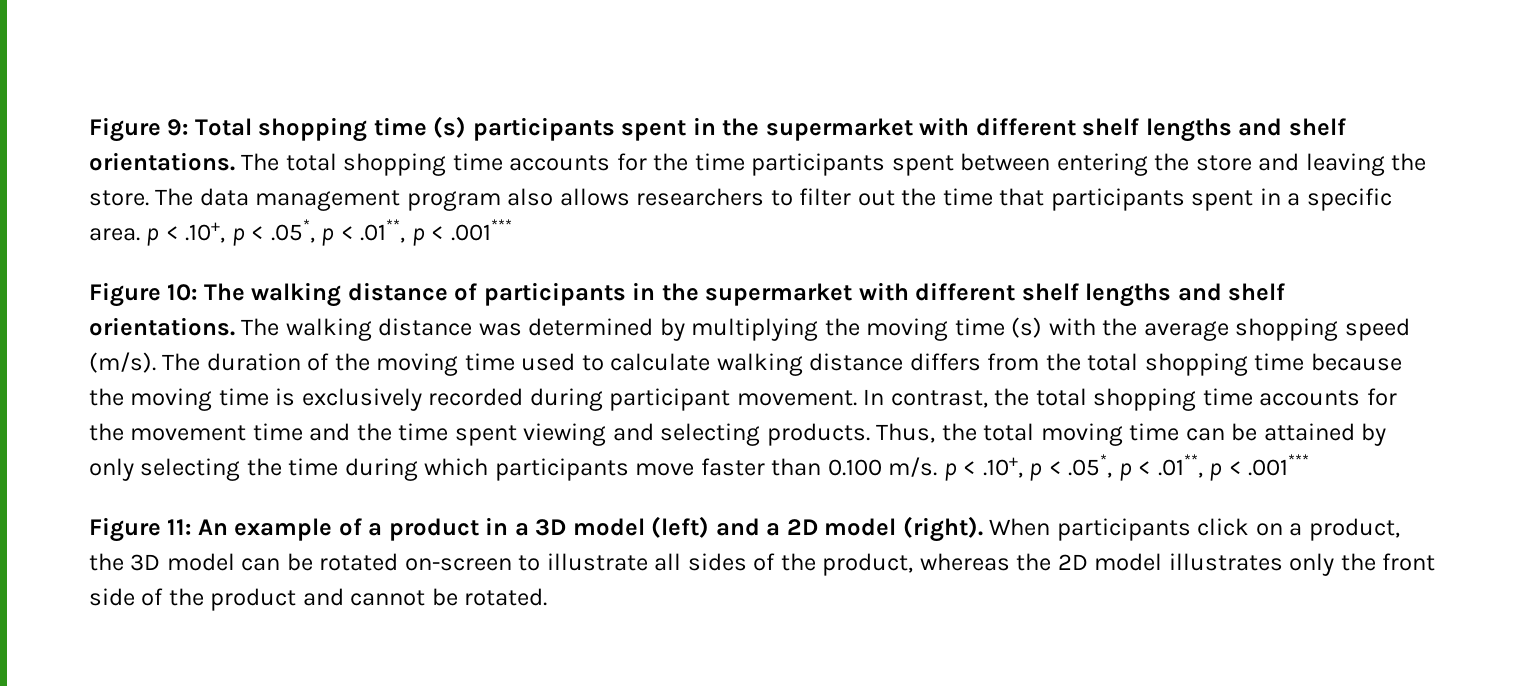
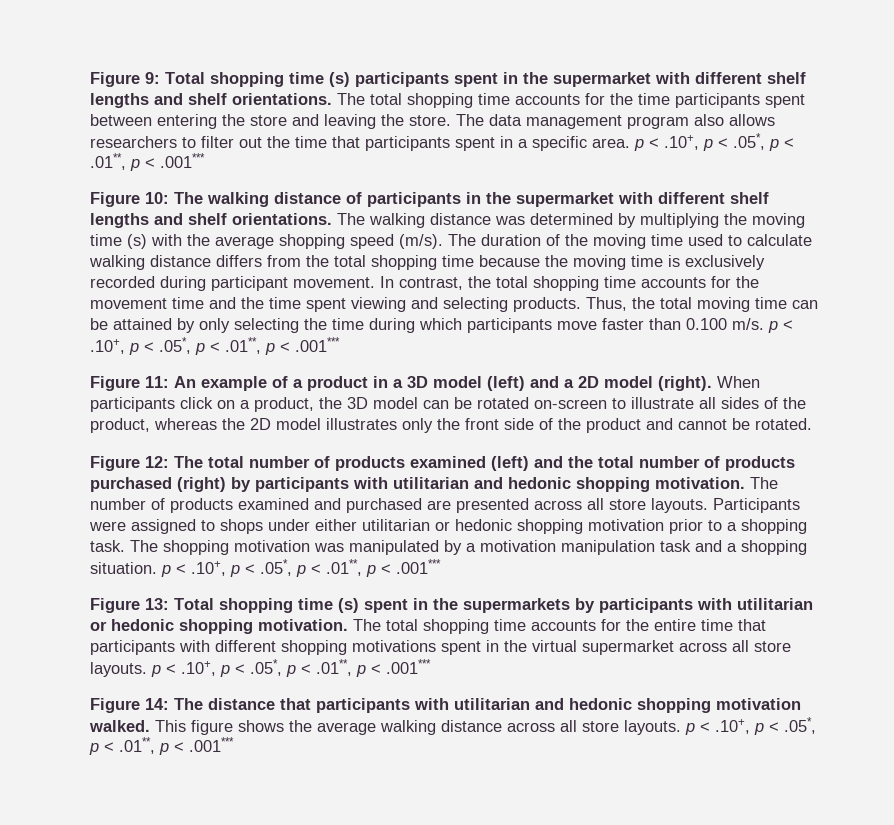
(548, 597) none -> [90,456,795,471] [90,477,778,492] [90,498,800,513] [89,519,807,534] [90,540,807,555] [90,559,441,577] [90,598,813,613] [90,619,766,634] [90,640,791,655] [90,659,431,677] [90,698,801,713] [89,717,816,735] [89,737,234,755] // Figure 12: The total number of products examined (left) and the total number of products purchased (right) by participants with utilitarian and hedonic shopping motivation. The number of products examined and purchased are presented across all store layouts. Participants were assigned to shops under either utilitarian or hedonic shopping motivation prior to a shopping task. The shopping motivation was manipulated by a motivation manipulation task and a shopping situation. p < .10+, p < .05*, p < .01**, p < .001*** // Figure 13: Total shopping time (s) spent in the supermarkets by participants with utilitarian or hedonic shopping motivation. The total shopping time accounts for the entire time that participants with different shopping motivations spent in the virtual supermarket across all store layouts. p < .10+, p < .05*, p < .01**, p < .001*** // Figure 14: The distance that participants with utilitarian and hedonic shopping motivation walked. This figure shows the average walking distance across all store layouts. p < .10+, p < .05*, p < .01**, p < .001***

